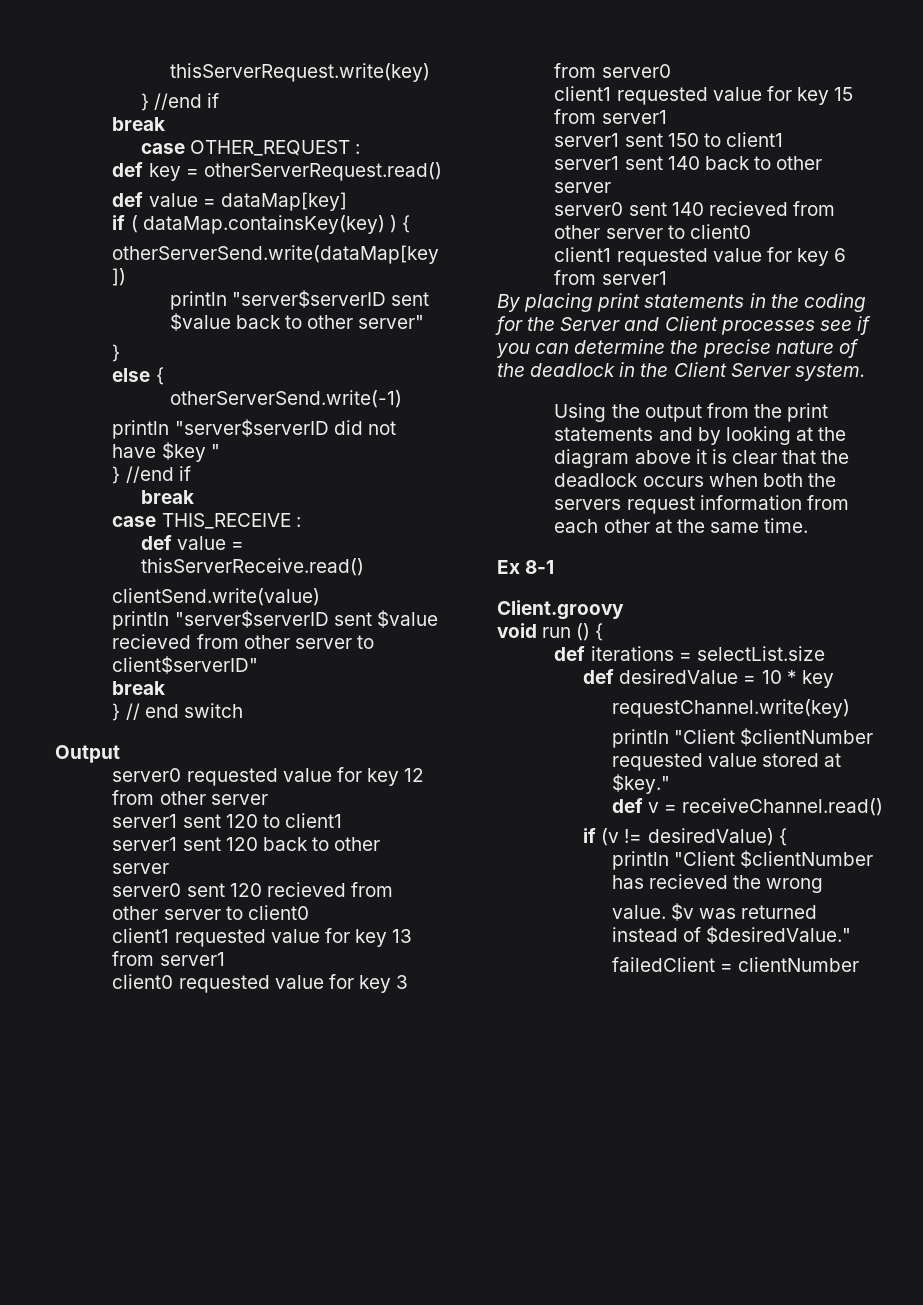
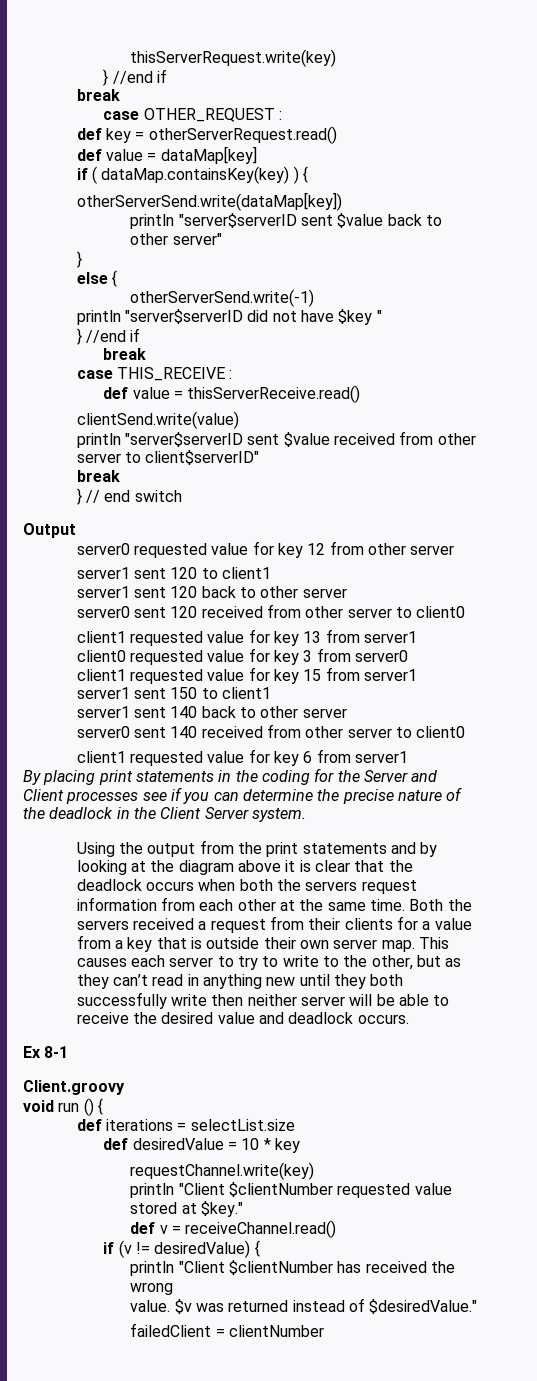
[112,634,192,649] recieved -> [333,433,395,445] received
[266,882,346,897] recieved -> [201,606,263,618] received
[708,201,788,216] recieved -> [201,726,263,738] received
(809, 525) none -> [409,899,472,911] [76,916,472,933] [76,935,449,952] [76,955,462,970] [76,974,404,989] [76,992,450,1009] [76,1012,409,1024] Both the servers received a request from their clients for a value from a key that is outside their own server map. This causes each server to try to write to the other, but as they can’t read in anything new until they both successfully write then neither server will be able to receive the desired value and deadlock occurs.
[648,874,728,889] recieved -> [365,1261,427,1273] received

